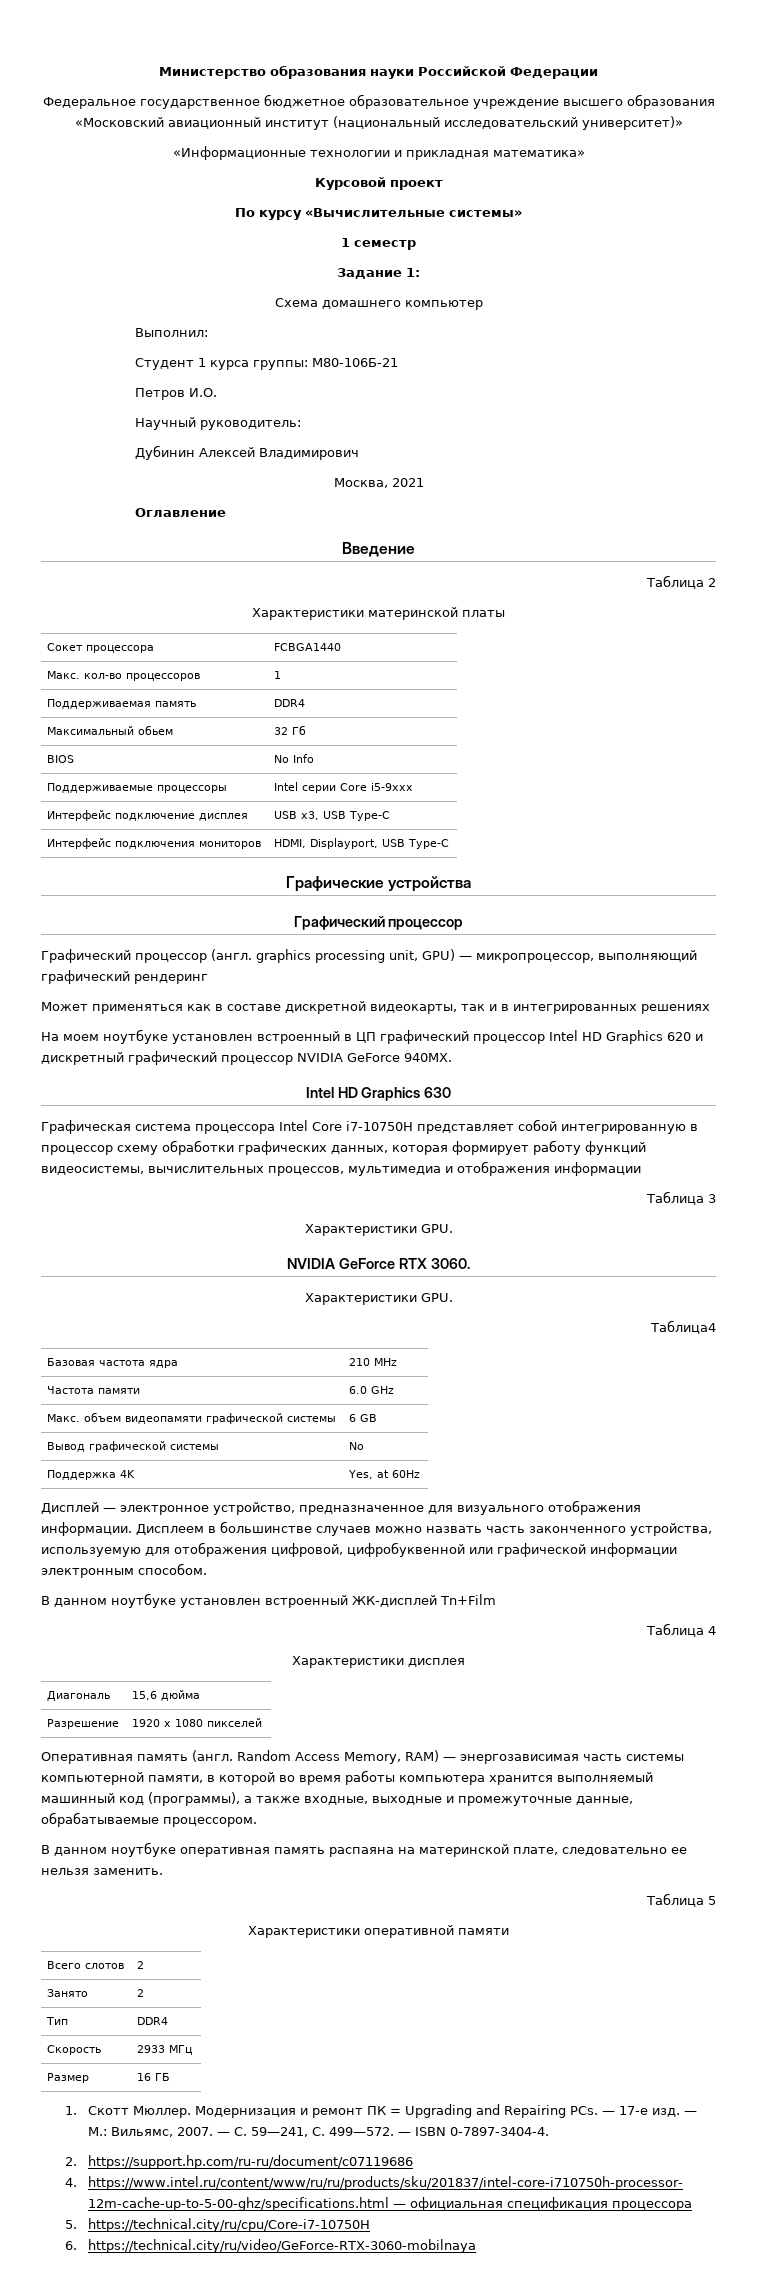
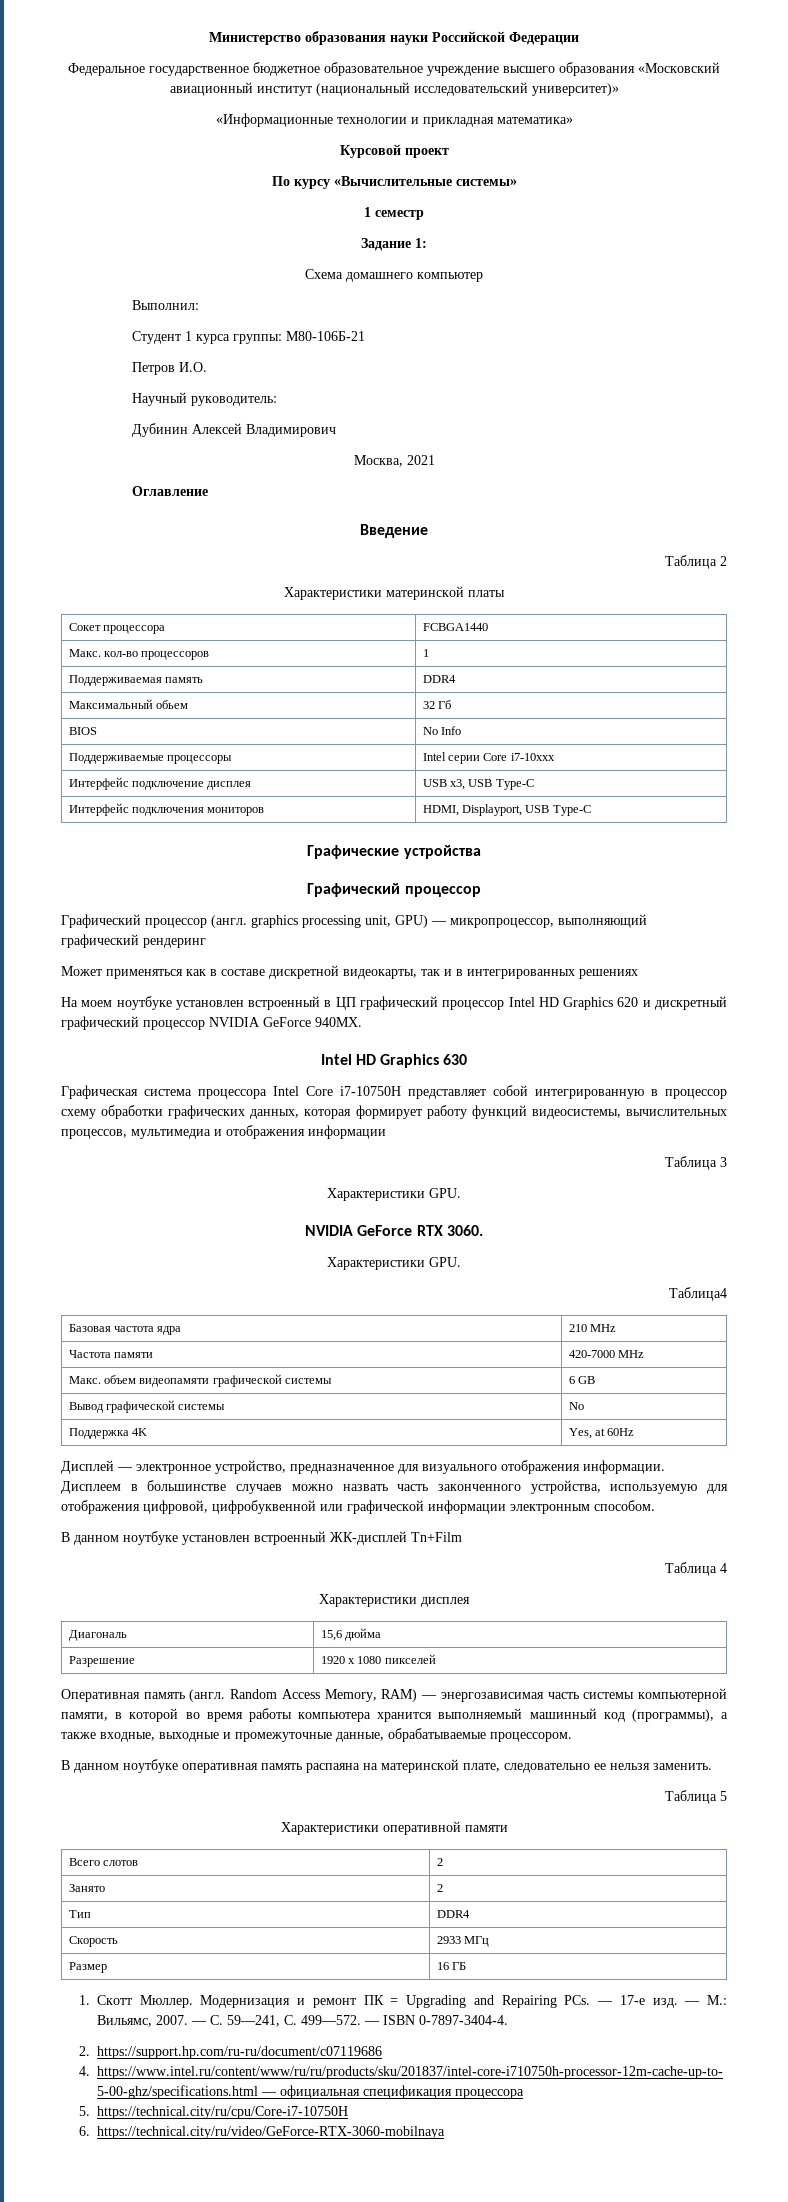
[371,783,414,791] i5-9xxx -> [510,753,555,761] i7-10xxx
[349,1386,395,1394] 6.0 GHz -> [568,1350,644,1358] 420-7000 MHz

